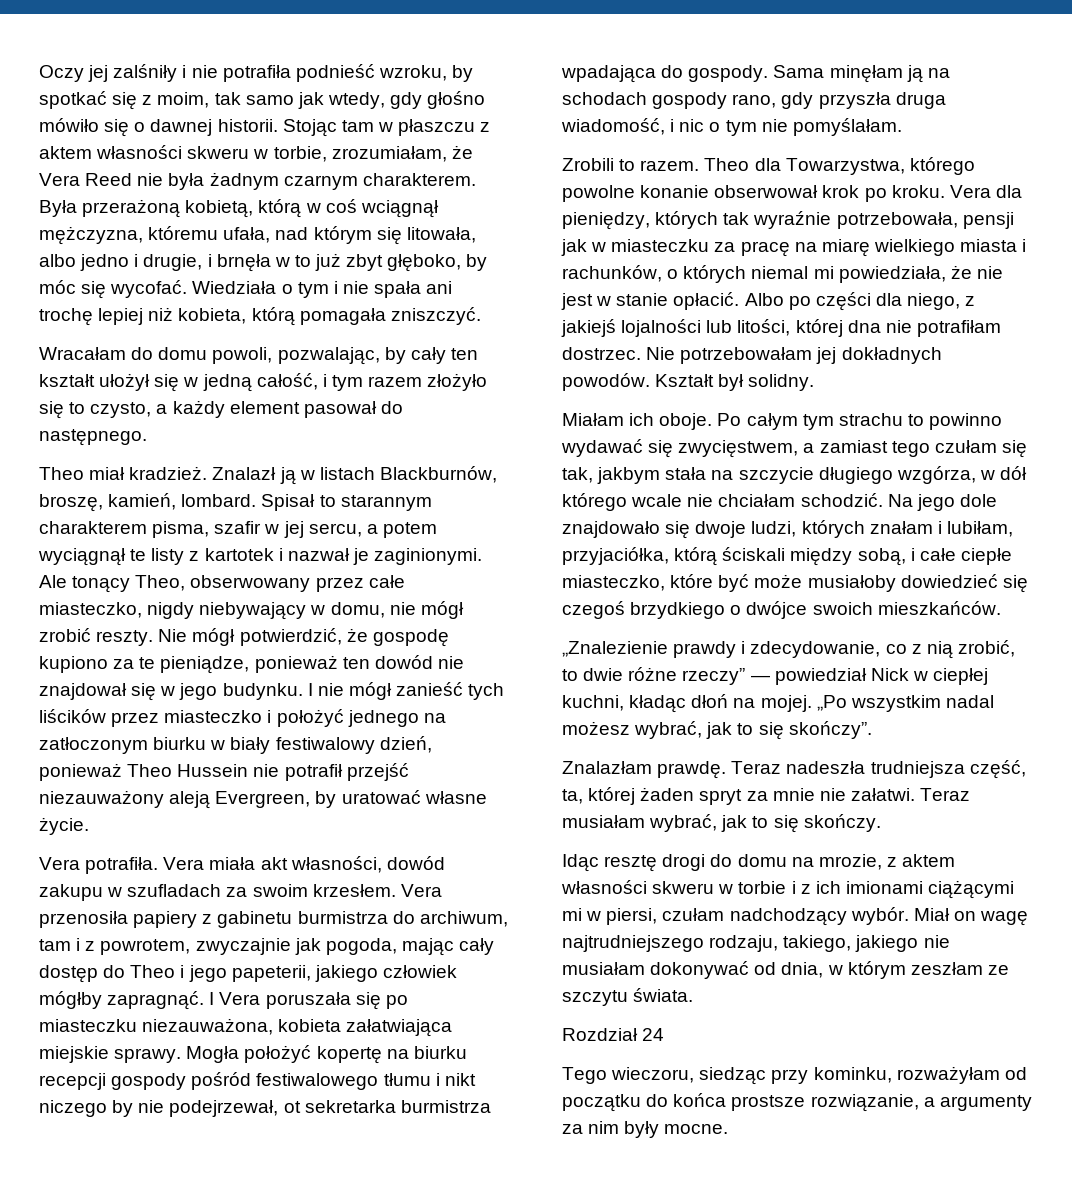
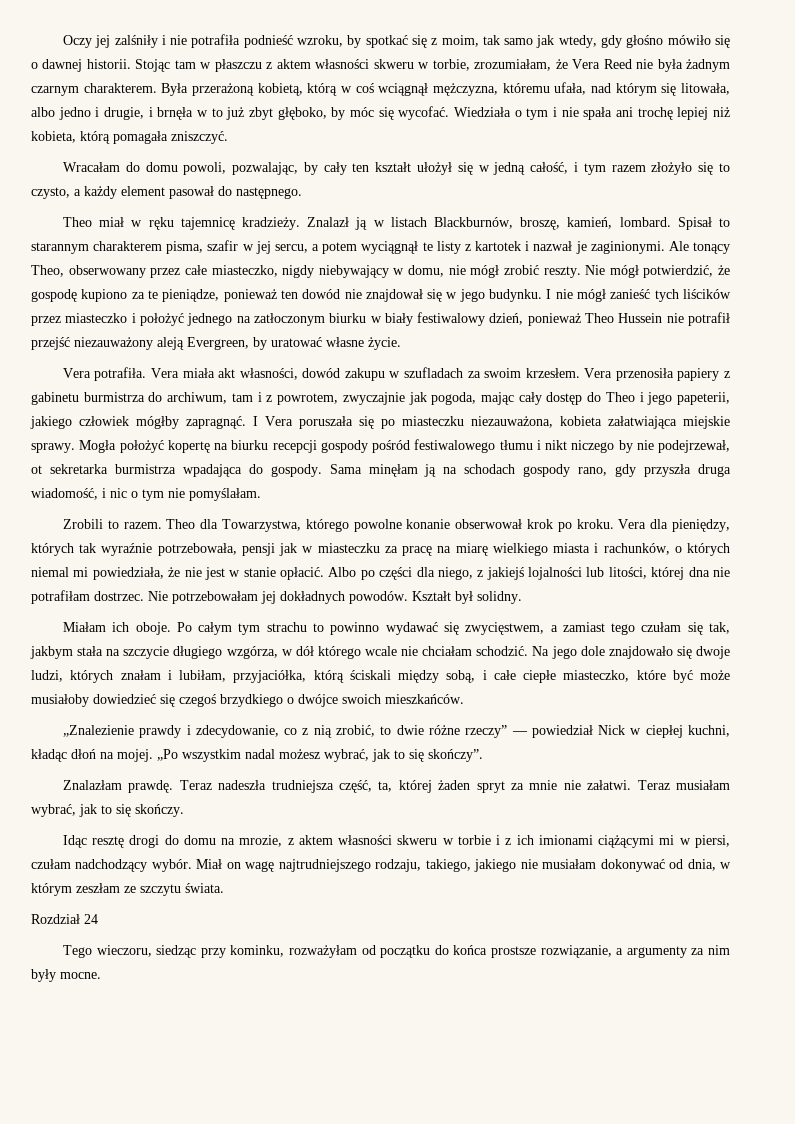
[129,466,208,480] kradzież. -> [131,217,300,230] w ręku tajemnicę kradzieży.

